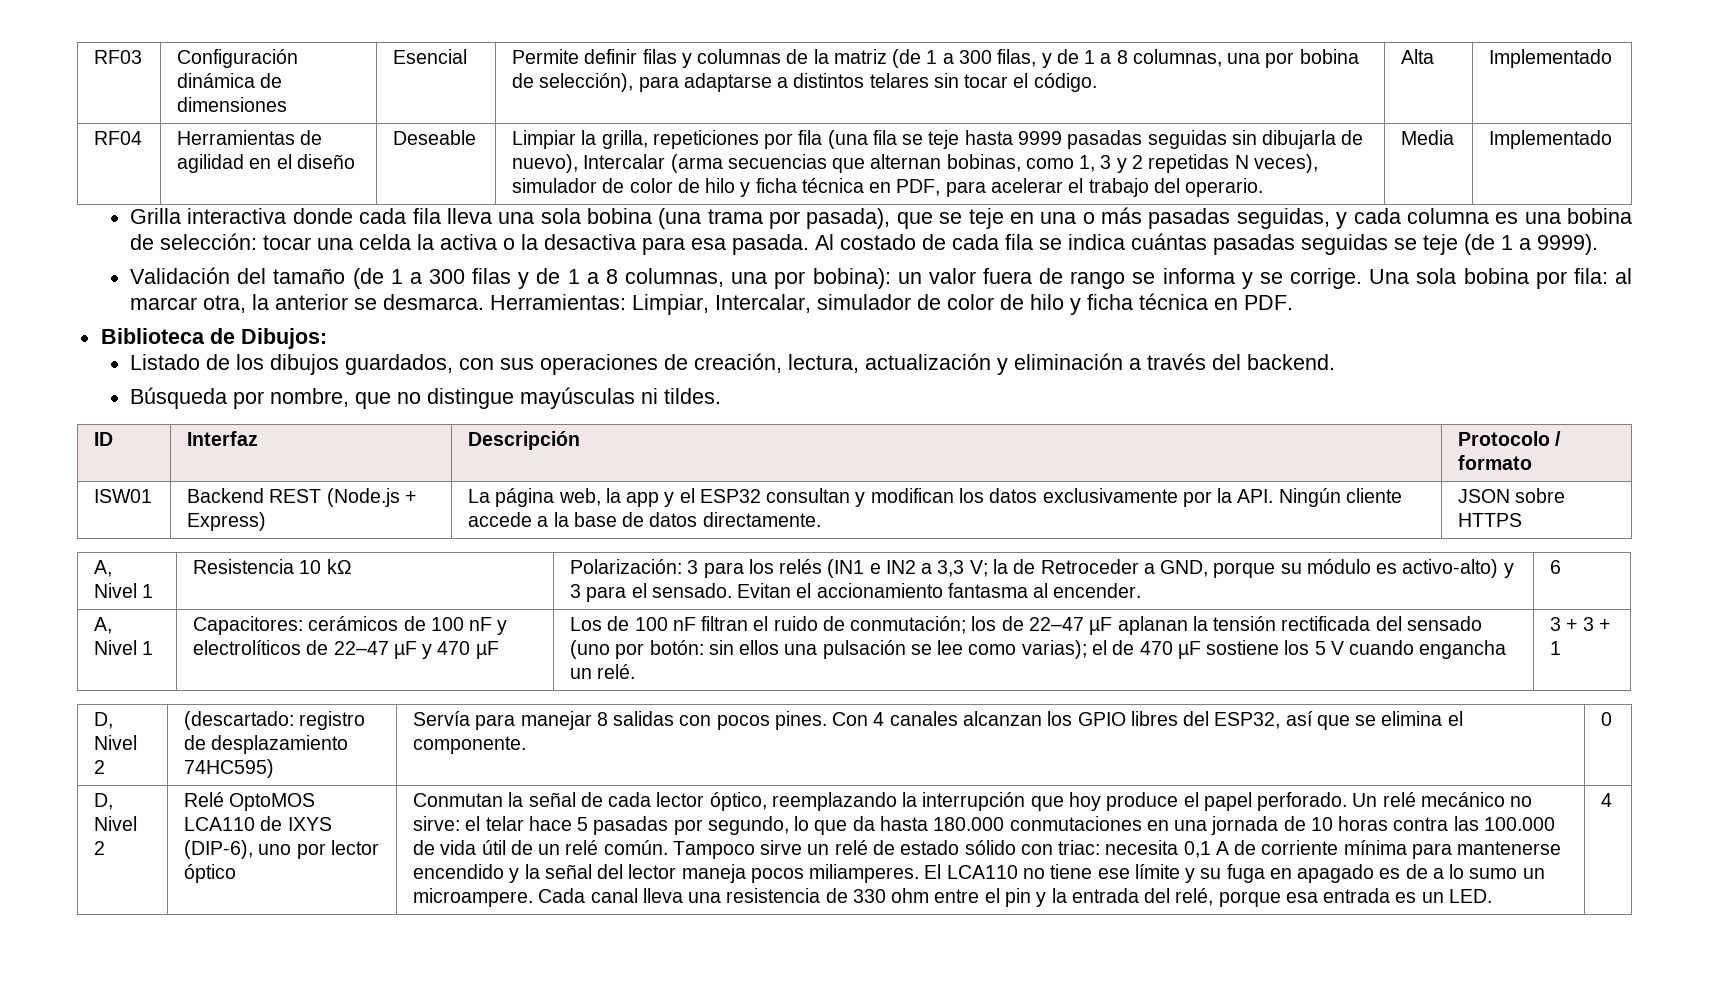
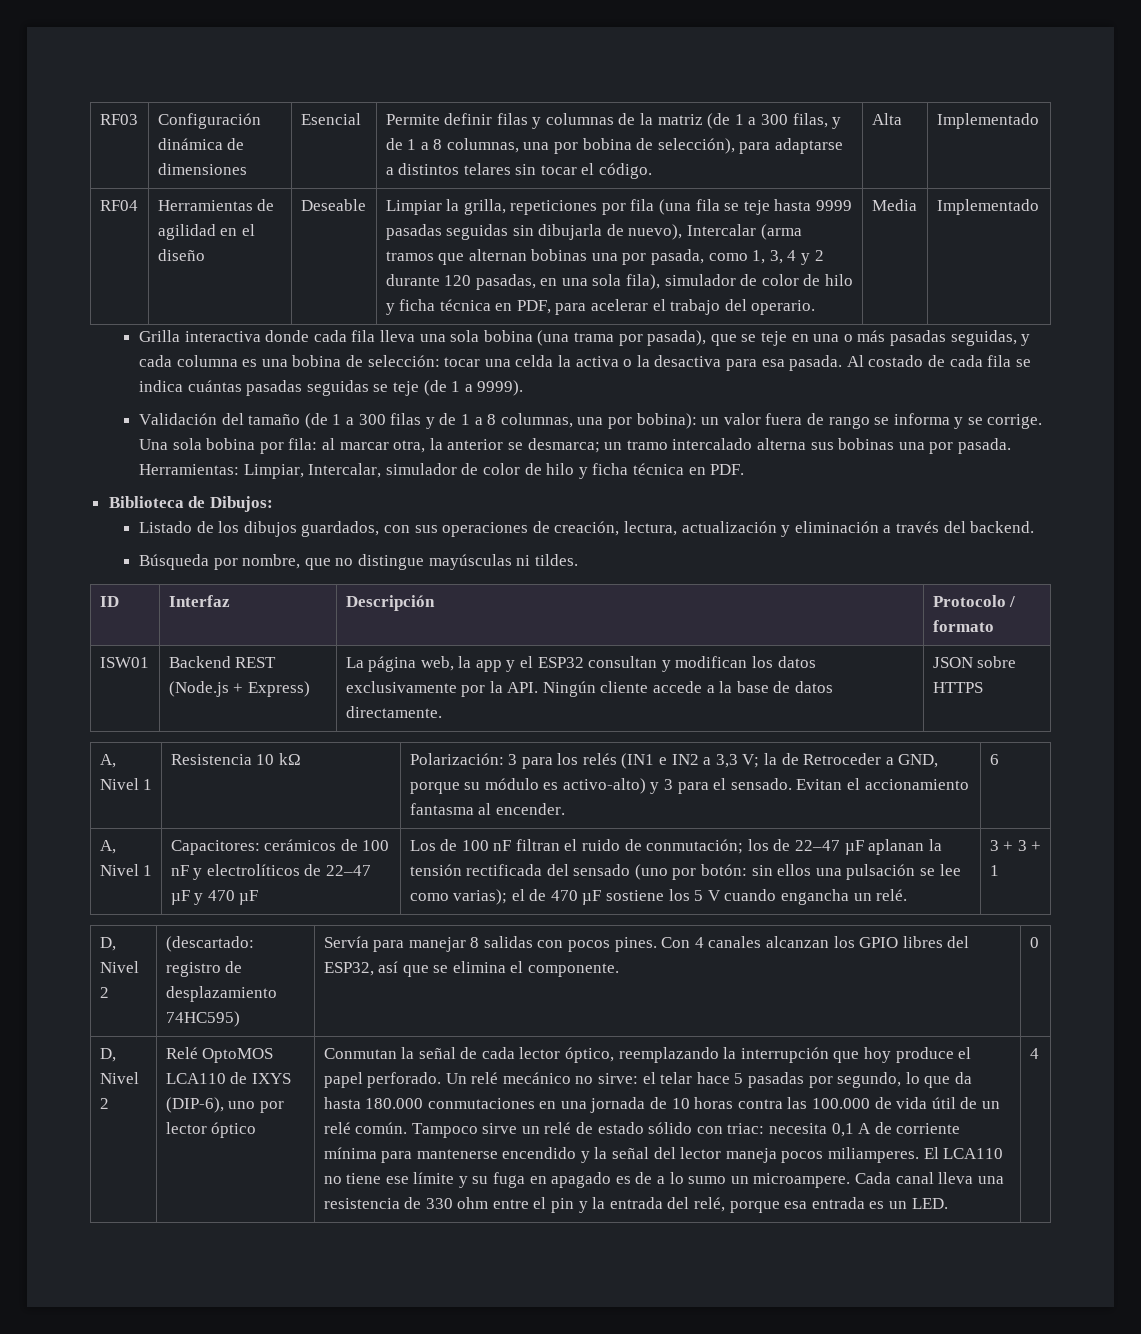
[727,154,827,169] secuencias -> [385,251,434,261] tramos
[946,154,1318,173] bobinas, como 1, 3 y 2 repetidas N veces), -> [531,249,824,265] [385,274,661,290] bobinas una por pasada, como 1, 3, 4 y 2 durante 120 pasadas, en una sola fila),
[383,294,485,310] desmarca. -> [527,438,1011,454] desmarca; un tramo intercalado alterna sus bobinas una por pasada.

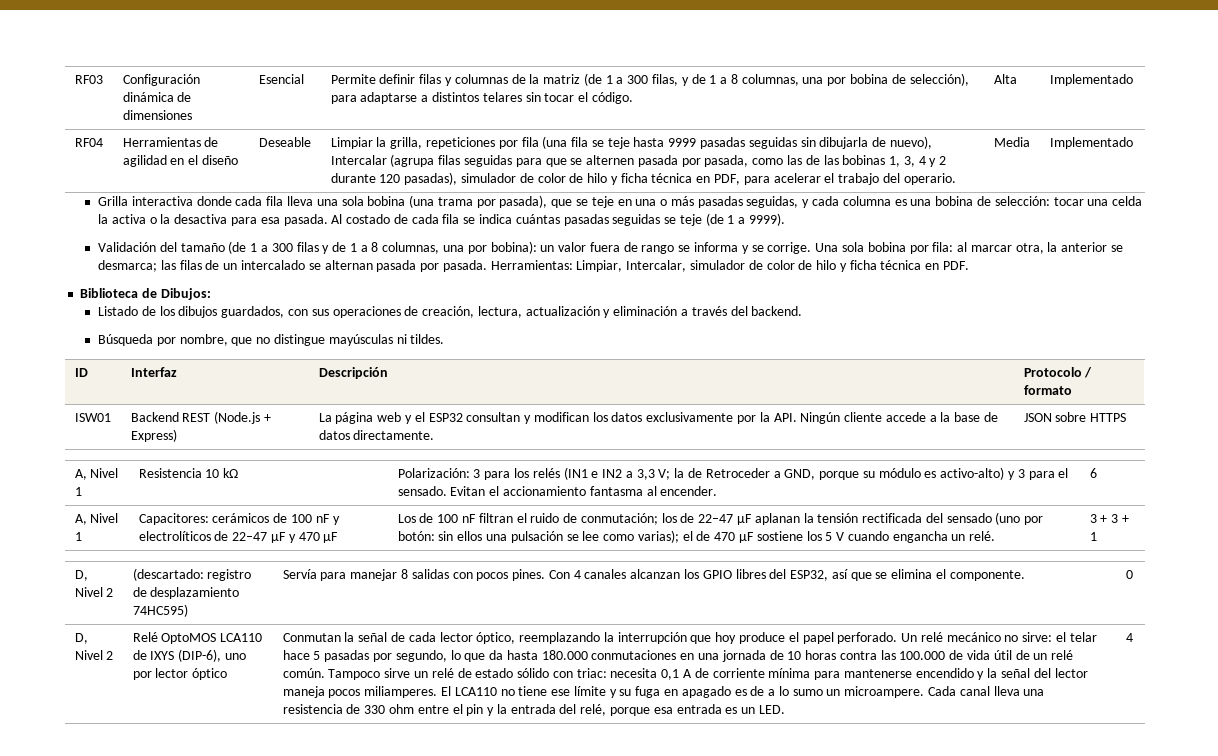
[760,224,802,240] [385,249,748,265] (arma tramos que alternan bobinas una por pasada, como -> [390,154,886,167] (agrupa filas seguidas para que se alternen pasada por pasada, como las de las bobinas
[475,274,661,290] pasadas, en una sola fila), -> [404,172,458,185] pasadas),
[604,438,925,450] un tramo intercalado alterna sus bobinas una -> [160,260,417,272] las filas de un intercalado se alternan pasada
[420,656,502,672] web, la app -> [377,412,402,422] web

